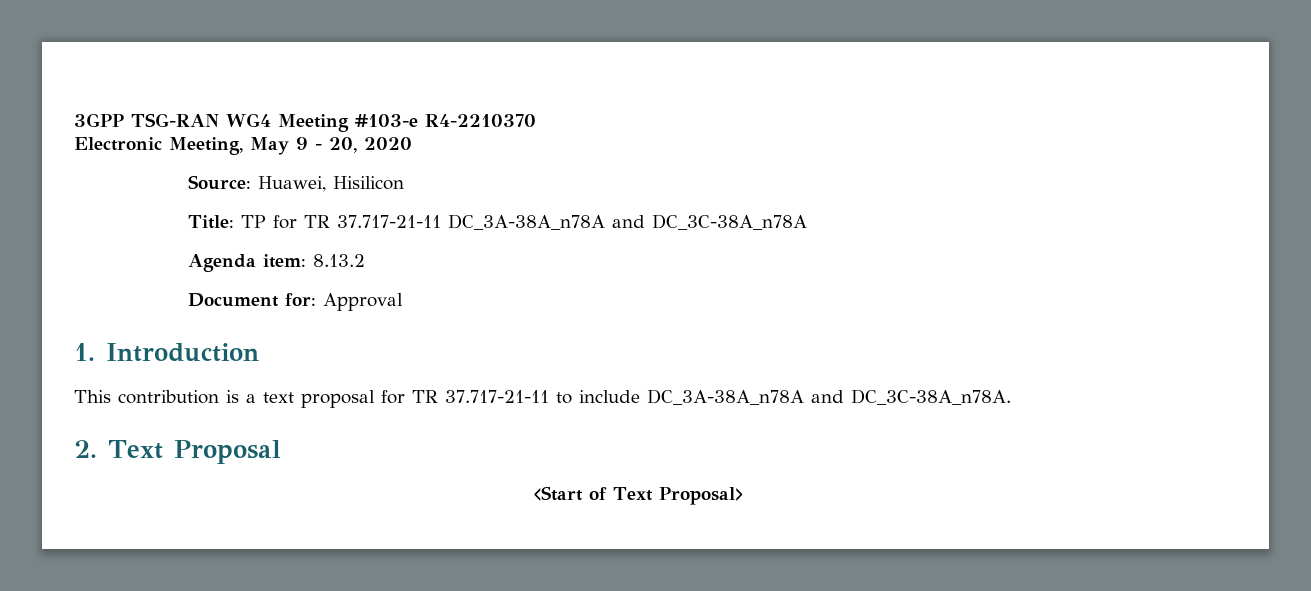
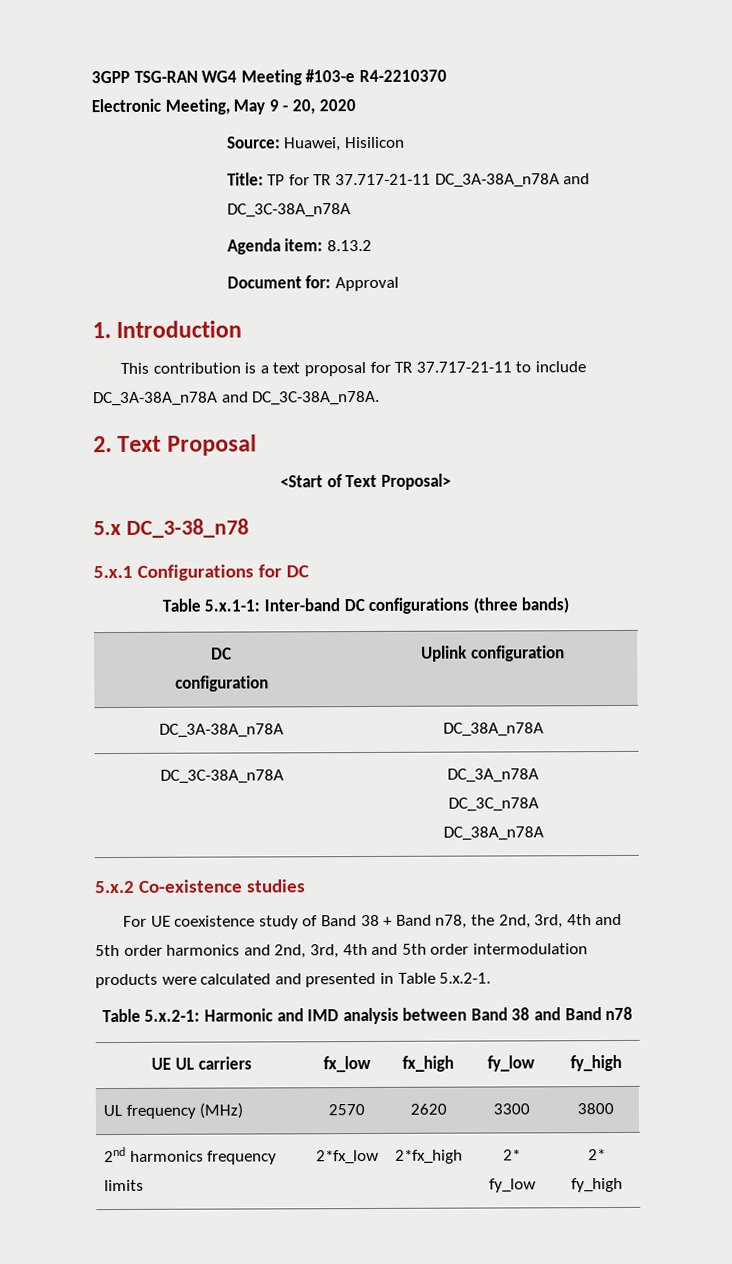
(744, 496) none -> [93,518,249,538] [93,564,310,581] [161,597,570,614] [211,647,232,660] [174,675,269,692] [421,645,565,662] [159,723,284,738] [442,722,544,737] [159,769,284,784] [447,768,539,783] [447,797,539,812] [442,826,544,841] [94,879,307,894] [123,913,623,930] [95,943,588,959] [95,972,492,989] [101,1006,634,1025] [151,1056,252,1070] [322,1055,371,1073] [402,1055,454,1072] [487,1055,535,1072] [569,1054,622,1072] [102,1102,244,1119] [328,1104,365,1116] [409,1103,447,1115] [492,1103,530,1115] [577,1103,614,1115] [103,1146,278,1165] [103,1179,144,1192] [316,1149,379,1165] [395,1149,463,1164] [503,1149,521,1161] [488,1178,536,1193] [587,1149,606,1161] [570,1177,623,1193] // 5.x DC_3-38_n78 // 5.x.1 Configurations for DC // Table 5.x.1-1: Inter-band DC configurations (three bands) // DC // configuration | Uplink configuration // DC_3A-38A_n78A | DC_38A_n78A // DC_3C-38A_n78A | DC_3A_n78A // DC_3C_n78A // DC_38A_n78A // 5.x.2 Co-existence studies // For UE coexistence study of Band 38 + Band n78, the 2nd, 3rd, 4th and 5th order harmonics and 2nd, 3rd, 4th and 5th order intermodulation products were calculated and presented in Table 5.x.2-1. // Table 5.x.2-1: Harmonic and IMD analysis between Band 38 and Band n78 // UE UL carriers | fx_low | fx_high | fy_low | fy_high // UL frequency (MHz) | 2570 | 2620 | 3300 | 3800 // 2nd harmonics frequency limits | 2*fx_low | 2*fx_high | 2* fy_low | 2* fy_high

